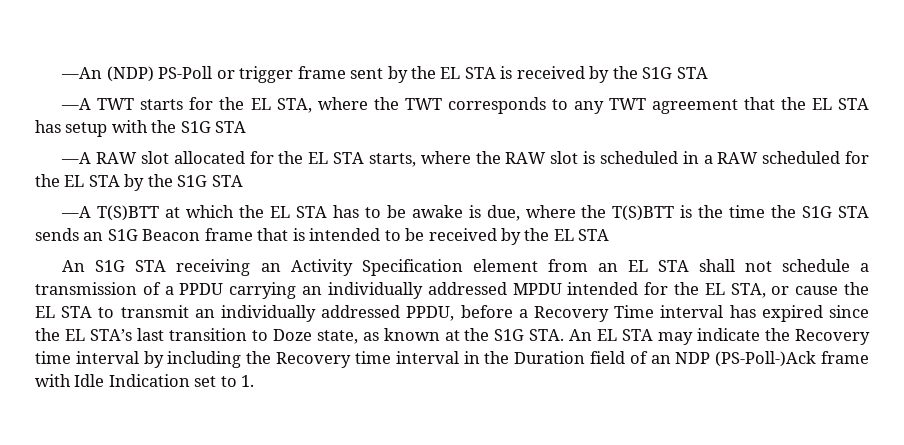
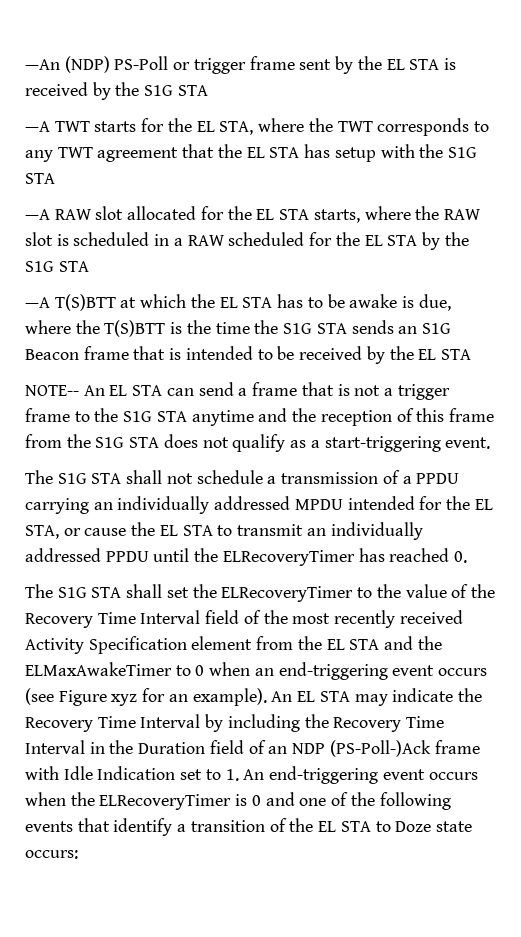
[62,259,648,276] An S1G STA receiving an Activity Specification element from an EL -> [25,382,450,400] [25,408,494,426] [25,434,491,452] [25,470,87,484] NOTE-- An EL STA can send a frame that is not a trigger frame to the S1G STA anytime and the reception of this frame from the S1G STA does not qualify as a start-triggering event. // The S1G
[406,305,870,322] [35,328,565,344] PPDU, before a Recovery Time interval has expired since the EL STA’s last transition to Doze state, as known at the S1G STA. -> [105,548,468,566] [25,584,495,602] [25,610,463,628] [25,636,442,654] [25,662,488,680] [25,688,267,706] PPDU until the ELRecoveryTimer has reached 0. // The S1G STA shall set the ELRecoveryTimer to the value of the Recovery Time Interval field of the most recently received Activity Specification element from the EL STA and the ELMaxAwakeTimer to 0 when an end-triggering event occurs (see Figure xyz for an example).
[35,351,139,364] time interval -> [97,714,201,728] Time Interval
[354,351,459,364] time interval -> [406,716,445,728] [25,740,85,754] Time Interval
(255, 381) none -> [243,766,478,784] [25,792,451,810] [25,818,472,836] [25,850,78,859] An end-triggering event occurs when the ELRecoveryTimer is 0 and one of the following events that identify a transition of the EL STA to Doze state occurs:

